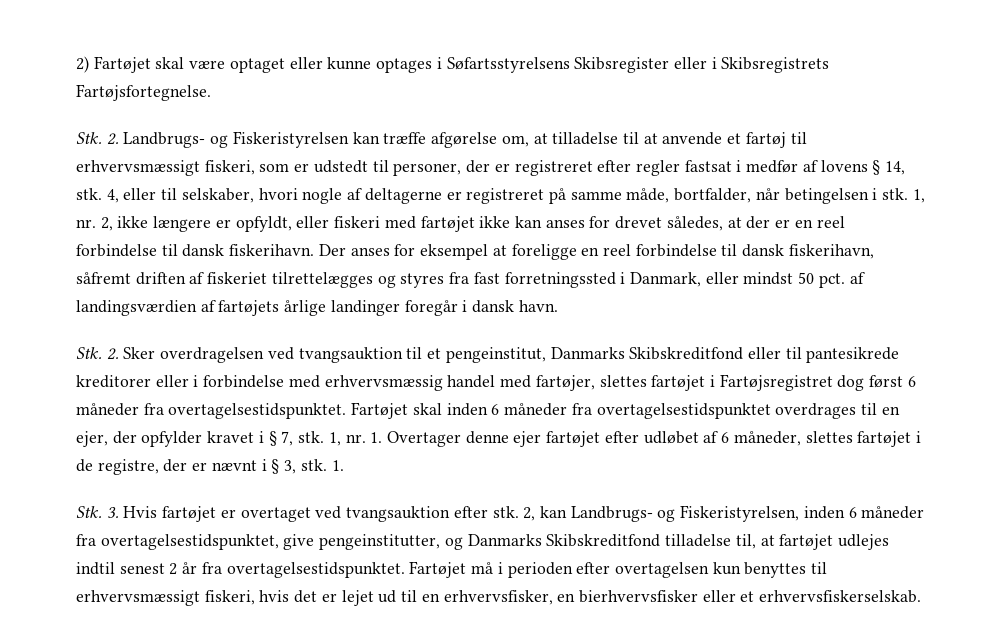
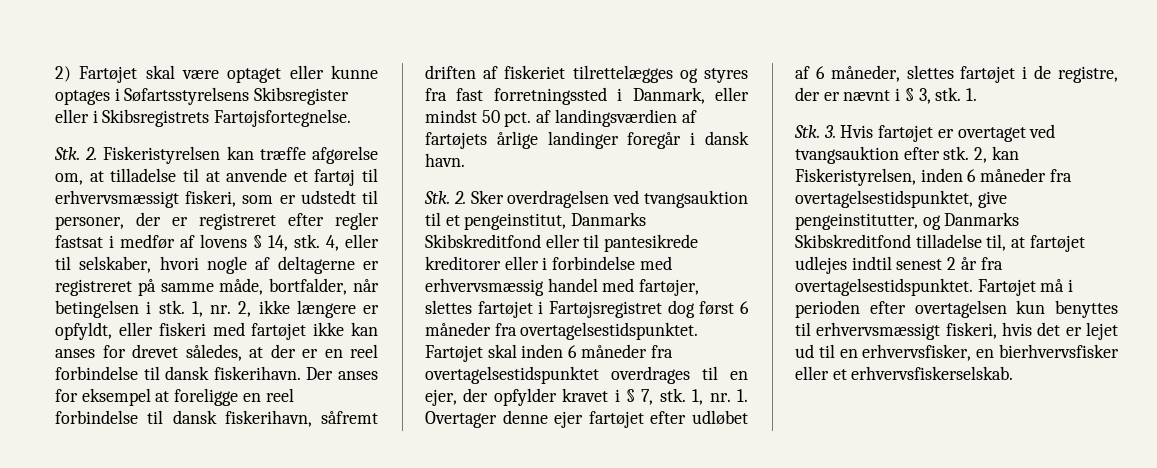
[123,132,229,148] Landbrugs- og -> (98, 153) none
[570,506,676,522] Landbrugs- og -> (1019, 153) none

